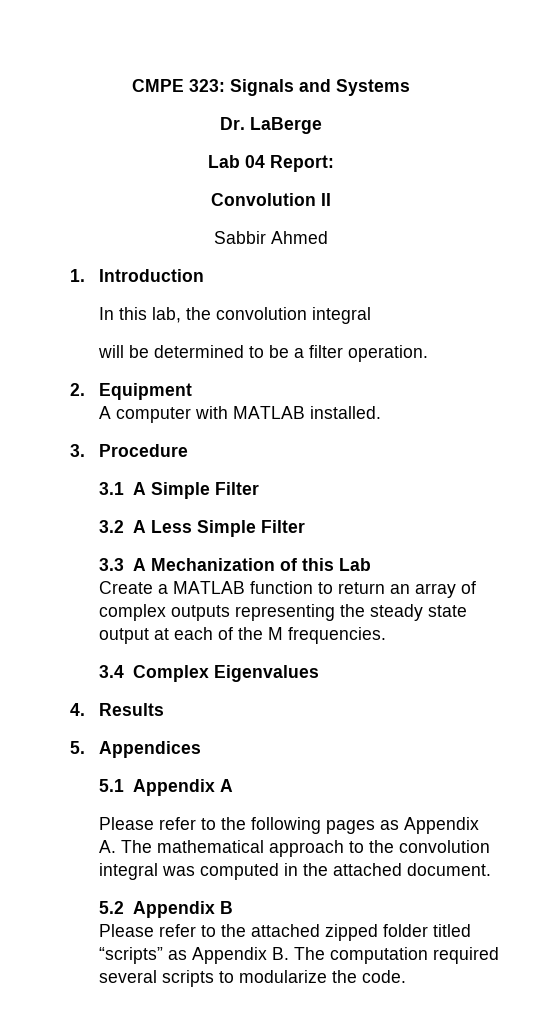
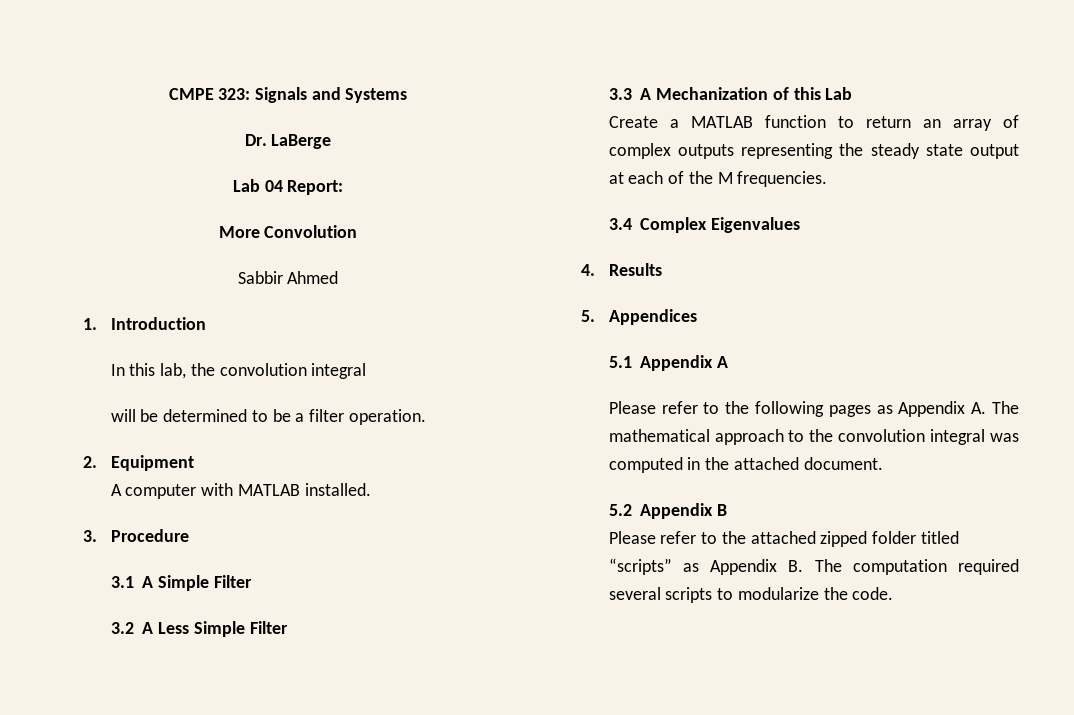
(334, 163) none -> [218,226,260,238] More
[320,193,331,206] II -> (358, 231) none

